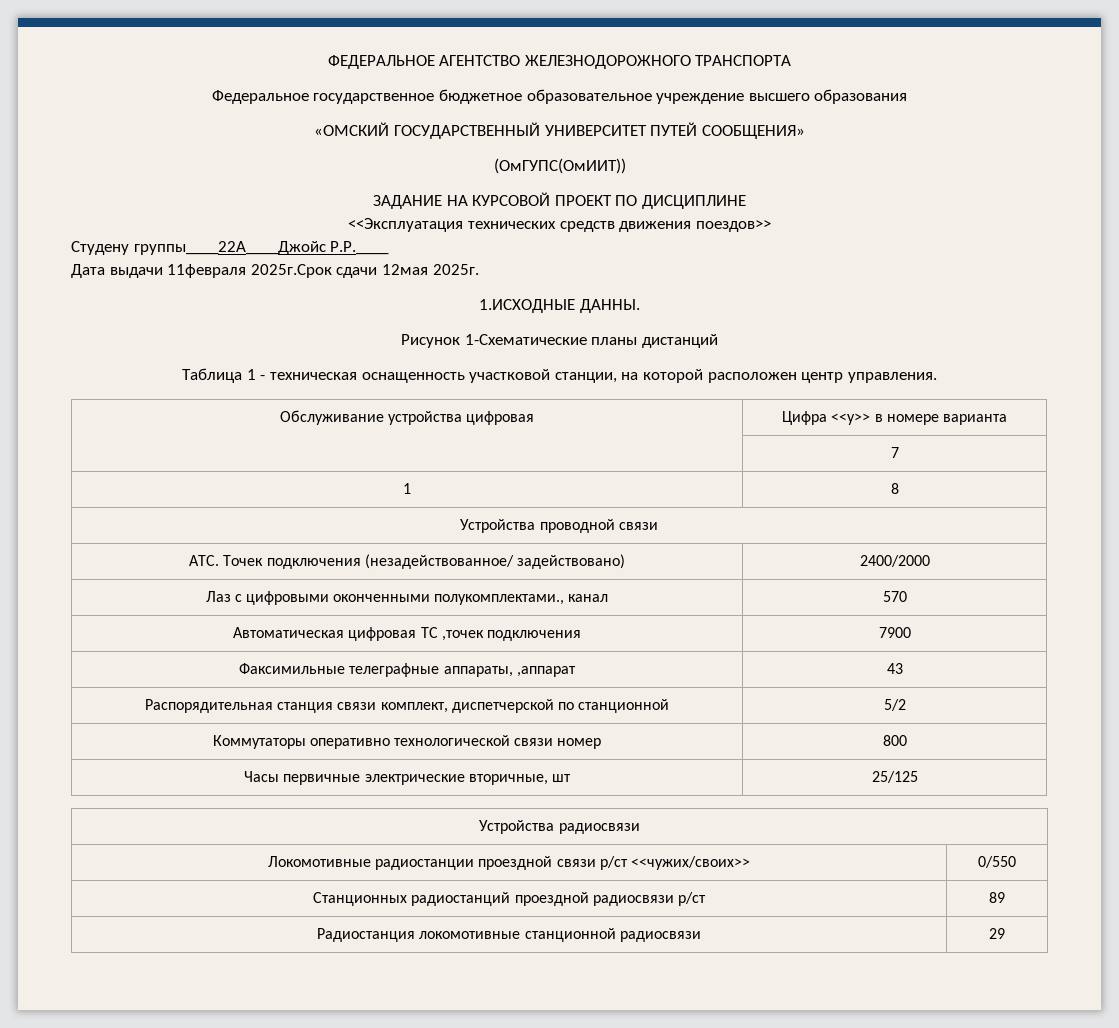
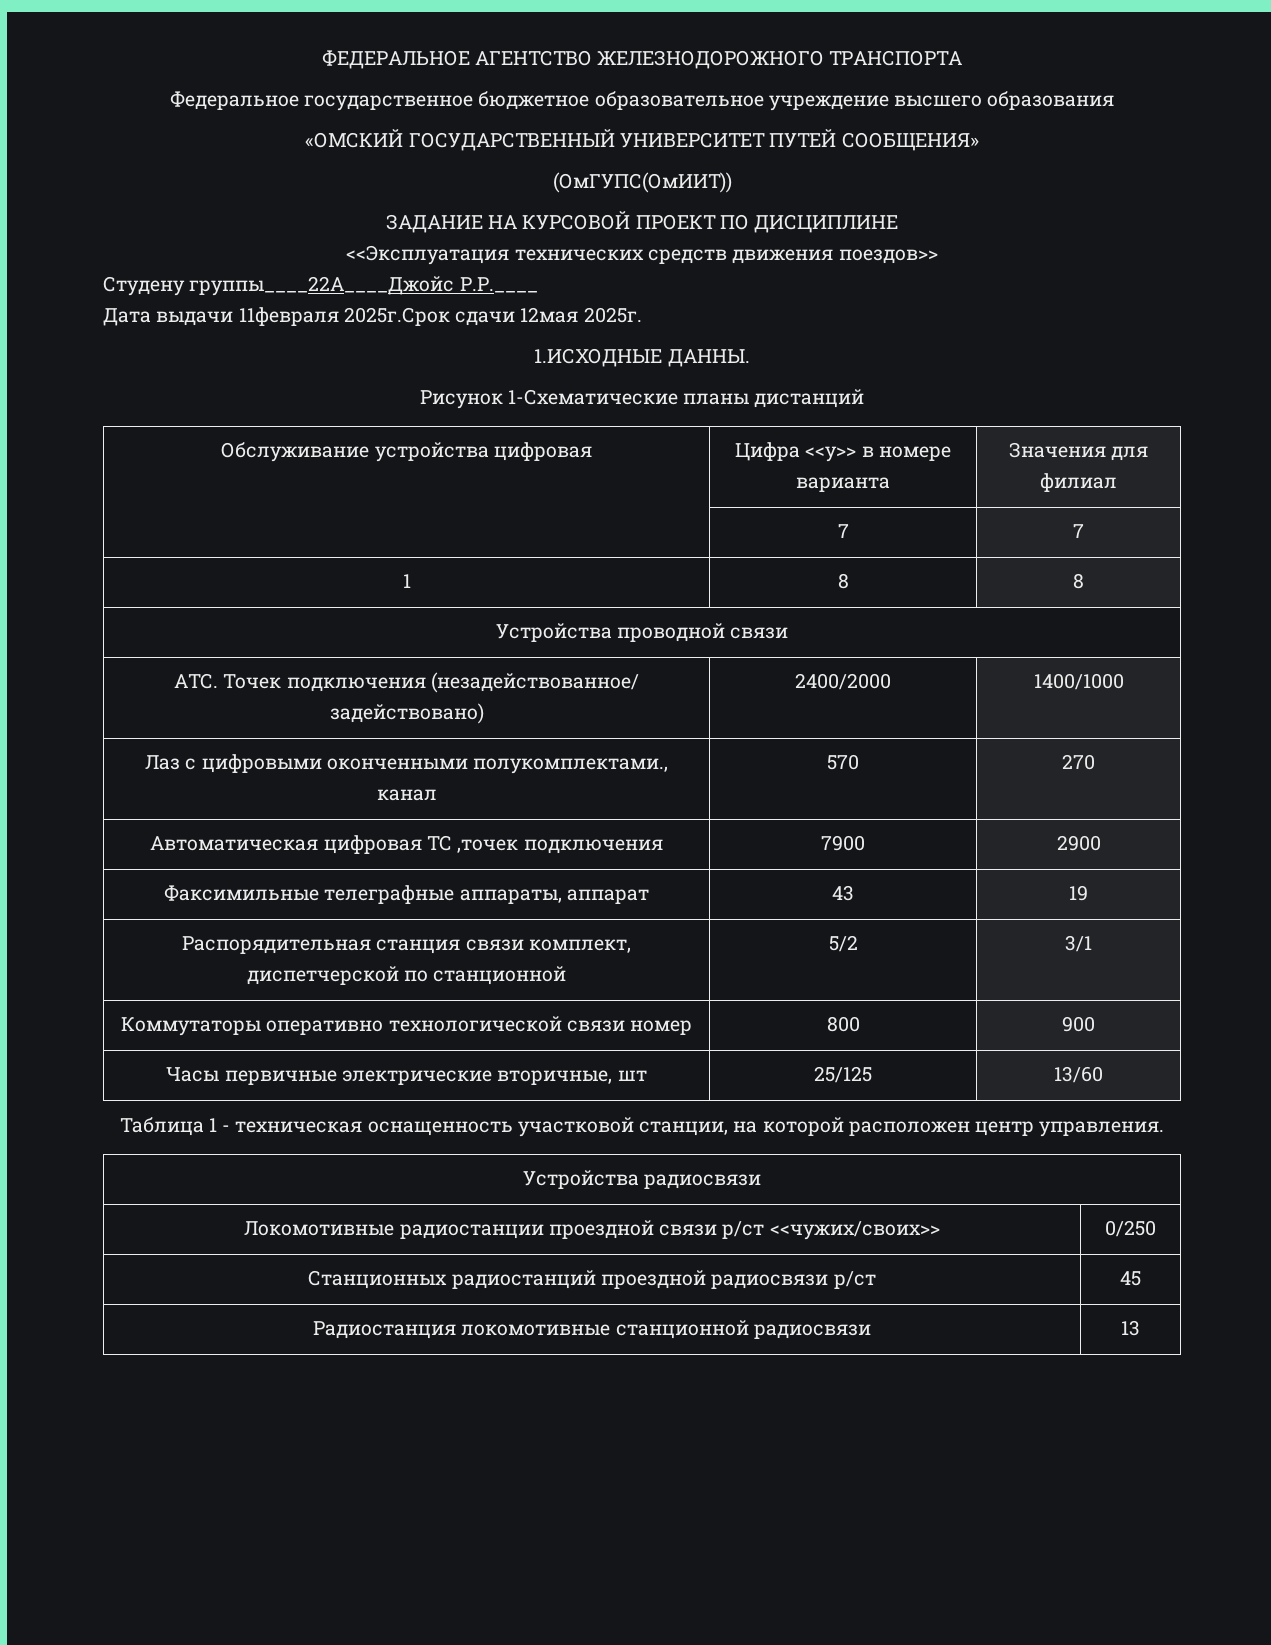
(718, 341) none -> [221,442,592,462] [735,442,951,462] [796,477,890,492] [1008,442,1149,461] [1040,473,1117,492] [837,524,849,538] [1073,524,1084,538] [402,574,411,588] [837,573,849,589] [1073,573,1084,589] [495,623,789,642] [174,672,639,693] [329,703,484,724] [795,673,891,690] [1033,673,1124,690] [144,754,669,774] [376,789,437,801] [827,754,859,770] [1062,754,1095,770] [150,835,663,854] [821,835,865,851] [1056,835,1101,851] [164,885,649,904] [832,885,854,901] [1069,885,1088,901] [182,936,631,954] [246,966,567,985] [828,935,858,952] [1065,935,1092,952] [120,1016,693,1036] [826,1016,860,1032] [1062,1016,1095,1032] [166,1067,647,1085] [814,1066,872,1083] [1054,1066,1103,1083] // Обслуживание устройства цифровая | Цифра <<y>> в номере варианта | Значения для филиал // | 7 | 7 // 1 | 8 | 8 // Устройства проводной связи // АТС. Точек подключения (незадействованное/ задействовано) | 2400/2000 | 1400/1000 // Лаз с цифровыми оконченными полукомплектами., канал | 570 | 270 // Автоматическая цифровая ТС ,точек подключения | 7900 | 2900 // Факсимильные телеграфные аппараты, аппарат | 43 | 19 // Распорядительная станция связи комплект, диспетчерской по станционной | 5/2 | 3/1 // Коммутаторы оперативно технологической связи номер | 800 | 900 // Часы первичные электрические вторичные, шт | 25/125 | 13/60
[279,410,535,425] [782,411,1007,425] [890,447,899,458] [403,483,411,494] [890,483,899,494] [460,519,658,533] [189,554,625,569] [859,555,930,567] [205,591,609,605] [882,591,907,602] [233,627,581,641] [878,627,911,638] [239,663,576,677] [886,663,903,674] [144,699,670,713] [883,699,906,711] [212,735,602,749] [882,735,907,746] [244,771,571,785] [871,771,918,783] // Обслуживание устройства цифровая | Цифра <<y>> в номере варианта // | 7 // 1 | 8 // Устройства проводной связи // АТС. Точек подключения (незадействованное/ задействовано) | 2400/2000 // Лаз с цифровыми оконченными полукомплектами., канал | 570 // Автоматическая цифровая ТС ,точек подключения | 7900 // Факсимильные телеграфные аппараты, ,аппарат | 43 // Распорядительная станция связи комплект, диспетчерской по станционной | 5/2 // Коммутаторы оперативно технологической связи номер | 800 // Часы первичные электрические вторичные, шт | 25/125 -> (1165, 1129) none
[978,856,1016,868] 0/550 -> [1105,1220,1156,1237] 0/250
[989,892,1005,903] 89 -> [1120,1271,1141,1286] 45
[989,928,1005,939] 29 -> [1121,1320,1140,1336] 13

